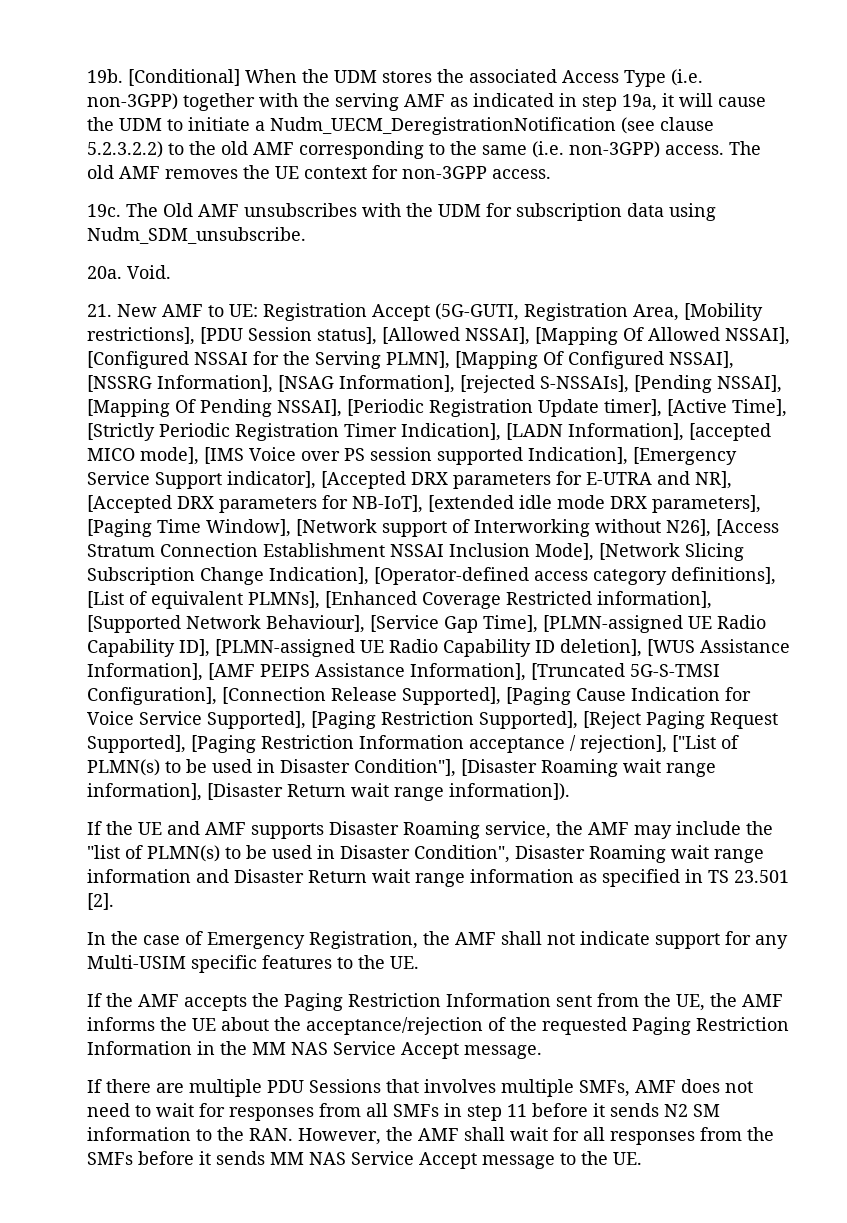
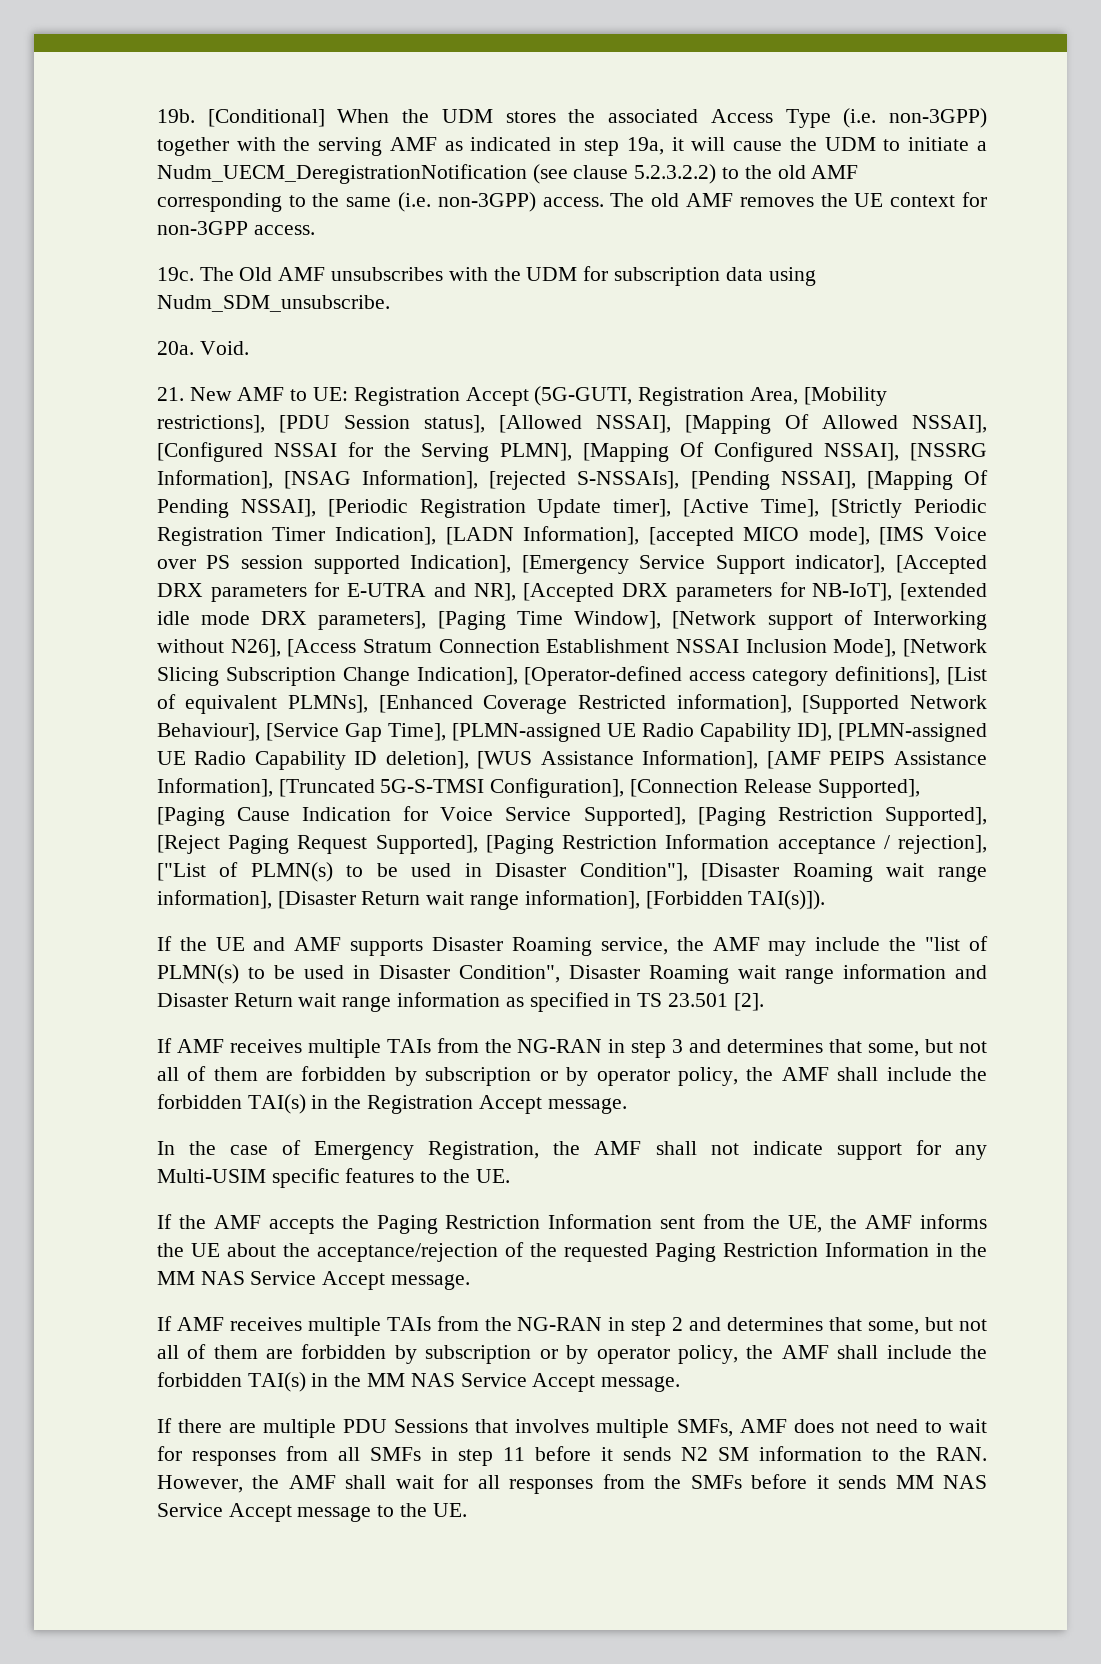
[448,783,570,800] information]). -> [524,890,826,910] information], [Forbidden TAI(s)]).
(114, 901) none -> [156,1038,987,1058] [156,1066,987,1086] [156,1094,627,1114] // If AMF receives multiple TAIs from the NG-RAN in step 3 and determines that some, but not all of them are forbidden by subscription or by operator policy, the AMF shall include the forbidden TAI(s) in the Registration Accept message.
(542, 1052) none -> [156,1316,987,1336] [156,1344,987,1364] [156,1372,681,1392] // If AMF receives multiple TAIs from the NG-RAN in step 2 and determines that some, but not all of them are forbidden by subscription or by operator policy, the AMF shall include the forbidden TAI(s) in the MM NAS Service Accept message.

